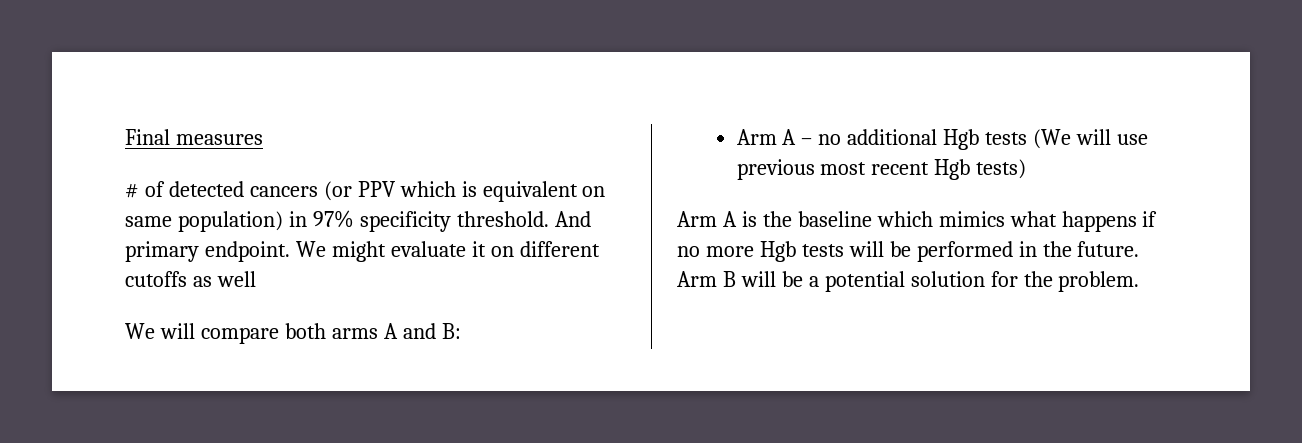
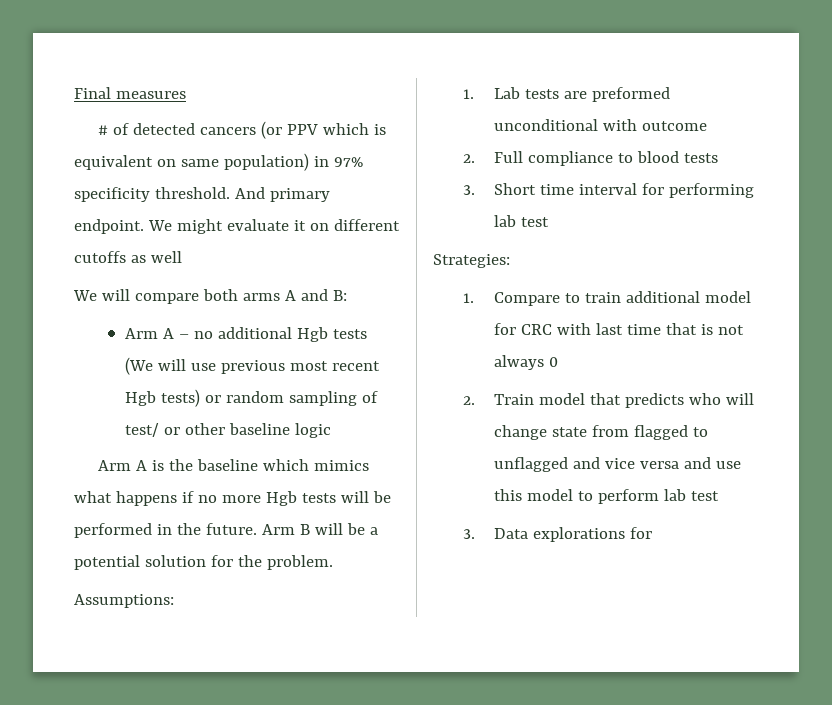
(1027, 169) none -> [204,391,378,406] [124,423,331,438] or random sampling of test/ or other baseline logic
(1140, 281) none -> [74,594,174,608] [463,87,670,102] [493,119,707,131] [463,151,718,166] [463,183,754,198] [493,215,549,227] [433,254,510,268] [463,291,751,306] [493,323,744,335] [493,355,558,370] [463,393,754,408] [493,425,708,440] [493,457,741,472] [493,489,719,504] [463,527,652,542] // Assumptions: // 1. Lab tests are preformed unconditional with outcome // 2. Full compliance to blood tests // 3. Short time interval for performing lab test // Strategies: // 1. Compare to train additional model for CRC with last time that is not always 0 // 2. Train model that predicts who will change state from flagged to unflagged and vice versa and use this model to perform lab test // 3. Data explorations for

